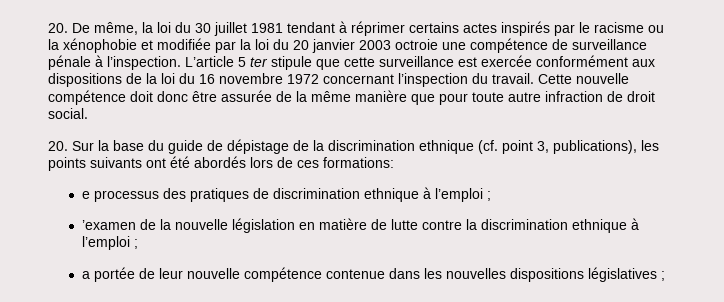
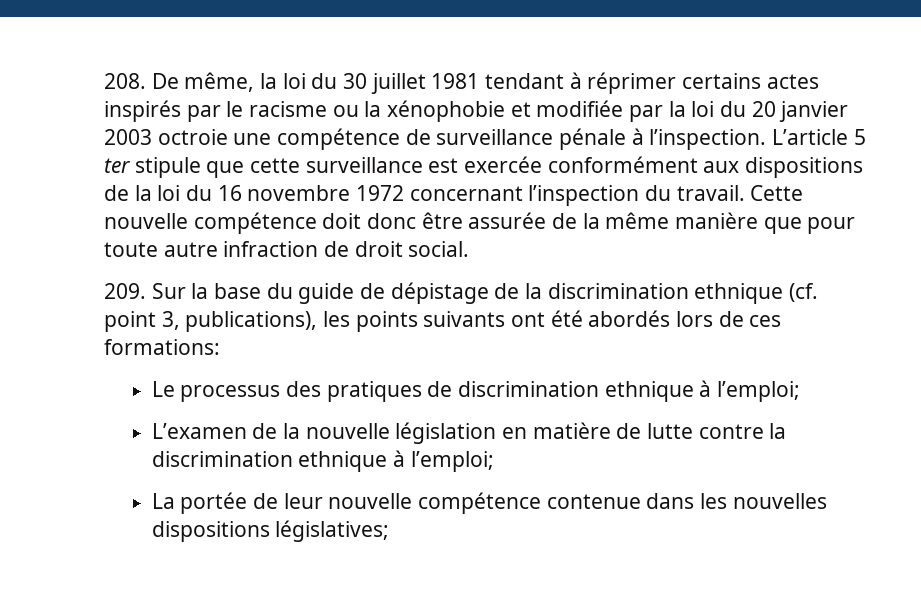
[48,23,68,33] 20. -> [104,73,146,89] 208.
[48,141,68,151] 20. -> [104,283,146,299] 209.
[81,191,90,199] e -> [151,381,175,397] Le
[434,188,491,202] [81,220,136,230] l’emploi ; // ’examen -> [716,381,800,402] [151,423,247,439] l’emploi; // L’examen
[81,236,138,250] [81,271,90,279] l’emploi ; // a -> [410,451,494,472] [151,493,175,509] l’emploi; // La
[587,267,665,282] législatives ; -> [275,520,390,542] législatives;

